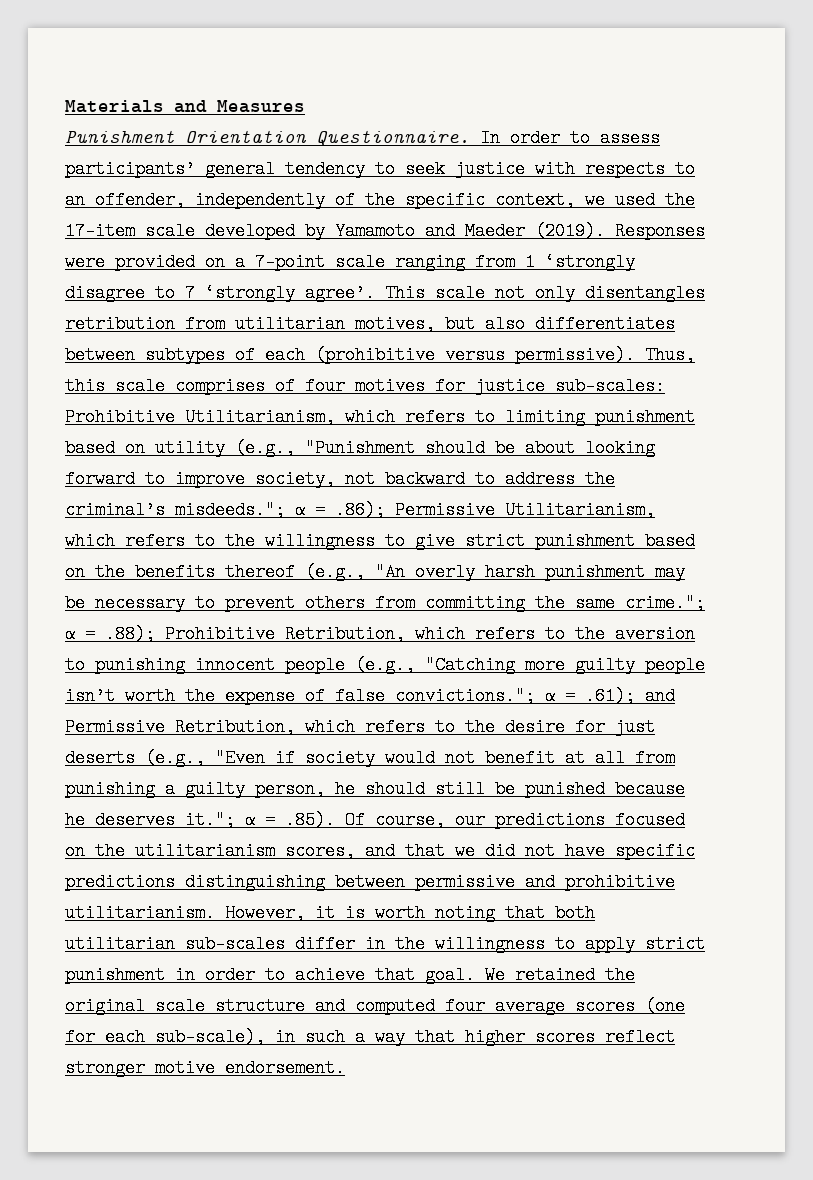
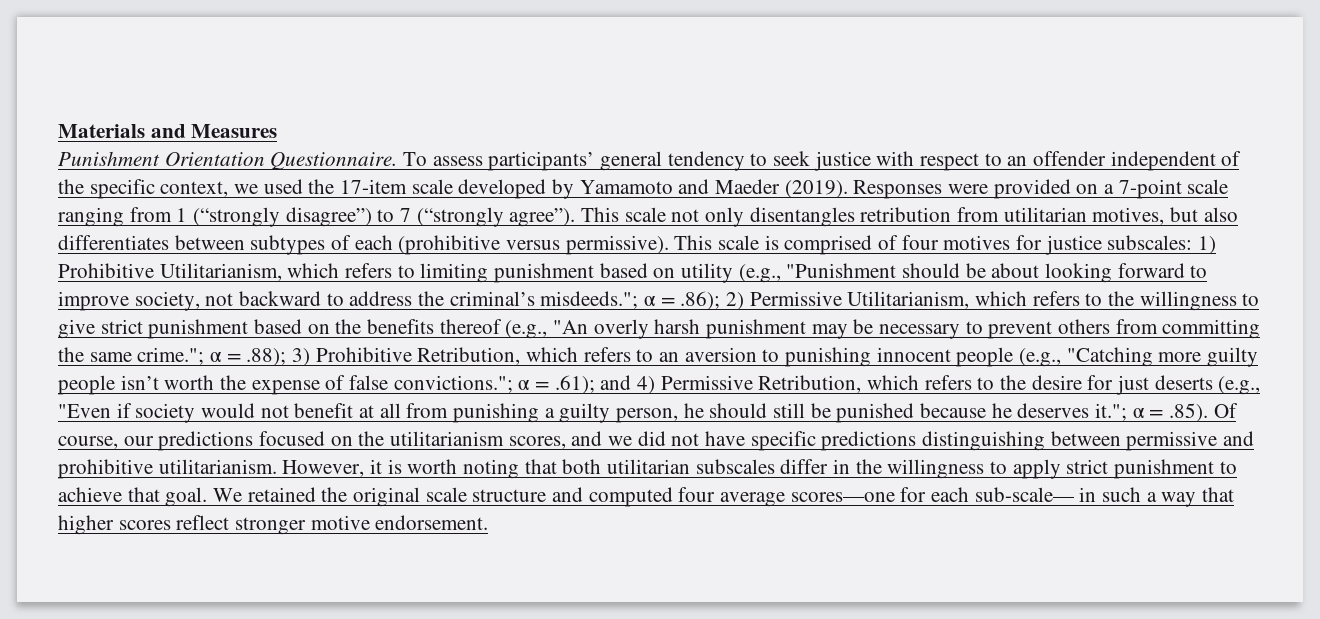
[480,129,590,147] In order to -> [403,152,428,166] To
[585,160,695,178] [65,191,325,209] respects to an offender, independently -> [920,151,1216,171] respect to an offender independent
[545,253,635,271] [65,284,375,302] ‘strongly disagree to 7 ‘strongly agree’. -> [193,207,576,227] (“strongly disagree”) to 7 (“strongly agree”).
[645,346,695,364] [65,377,265,395] Thus, this scale comprises -> [674,235,873,255] This scale is comprised
[555,377,665,395] sub-scales: -> [1107,235,1217,254] subscales: 1)
(385, 510) none -> [726,292,745,310] 2)
(155, 634) none -> [292,348,311,366] 3)
[575,625,605,643] the -> [659,352,680,362] an
(675, 696) none -> [637,376,656,394] 4)
[405,842,445,860] that -> (603, 438) none
[185,935,285,953] sub-scales -> [695,459,775,474] subscales
[175,966,255,984] in order -> (1215, 469) none
[575,997,685,1015] scores (one -> [790,492,895,502] scores—one
[155,1028,265,1046] sub-scale), -> [974,487,1074,502] sub-scale—

